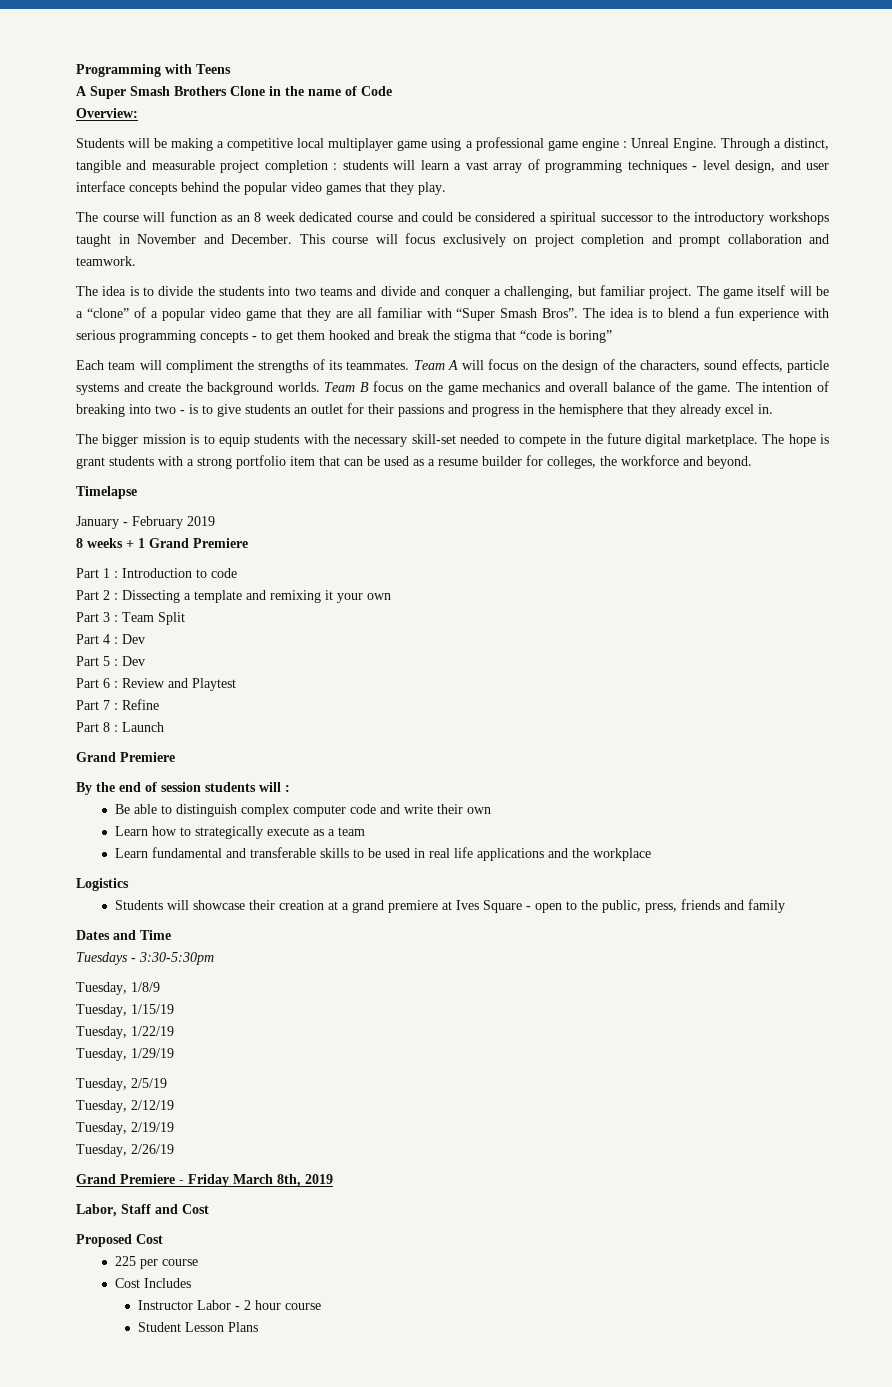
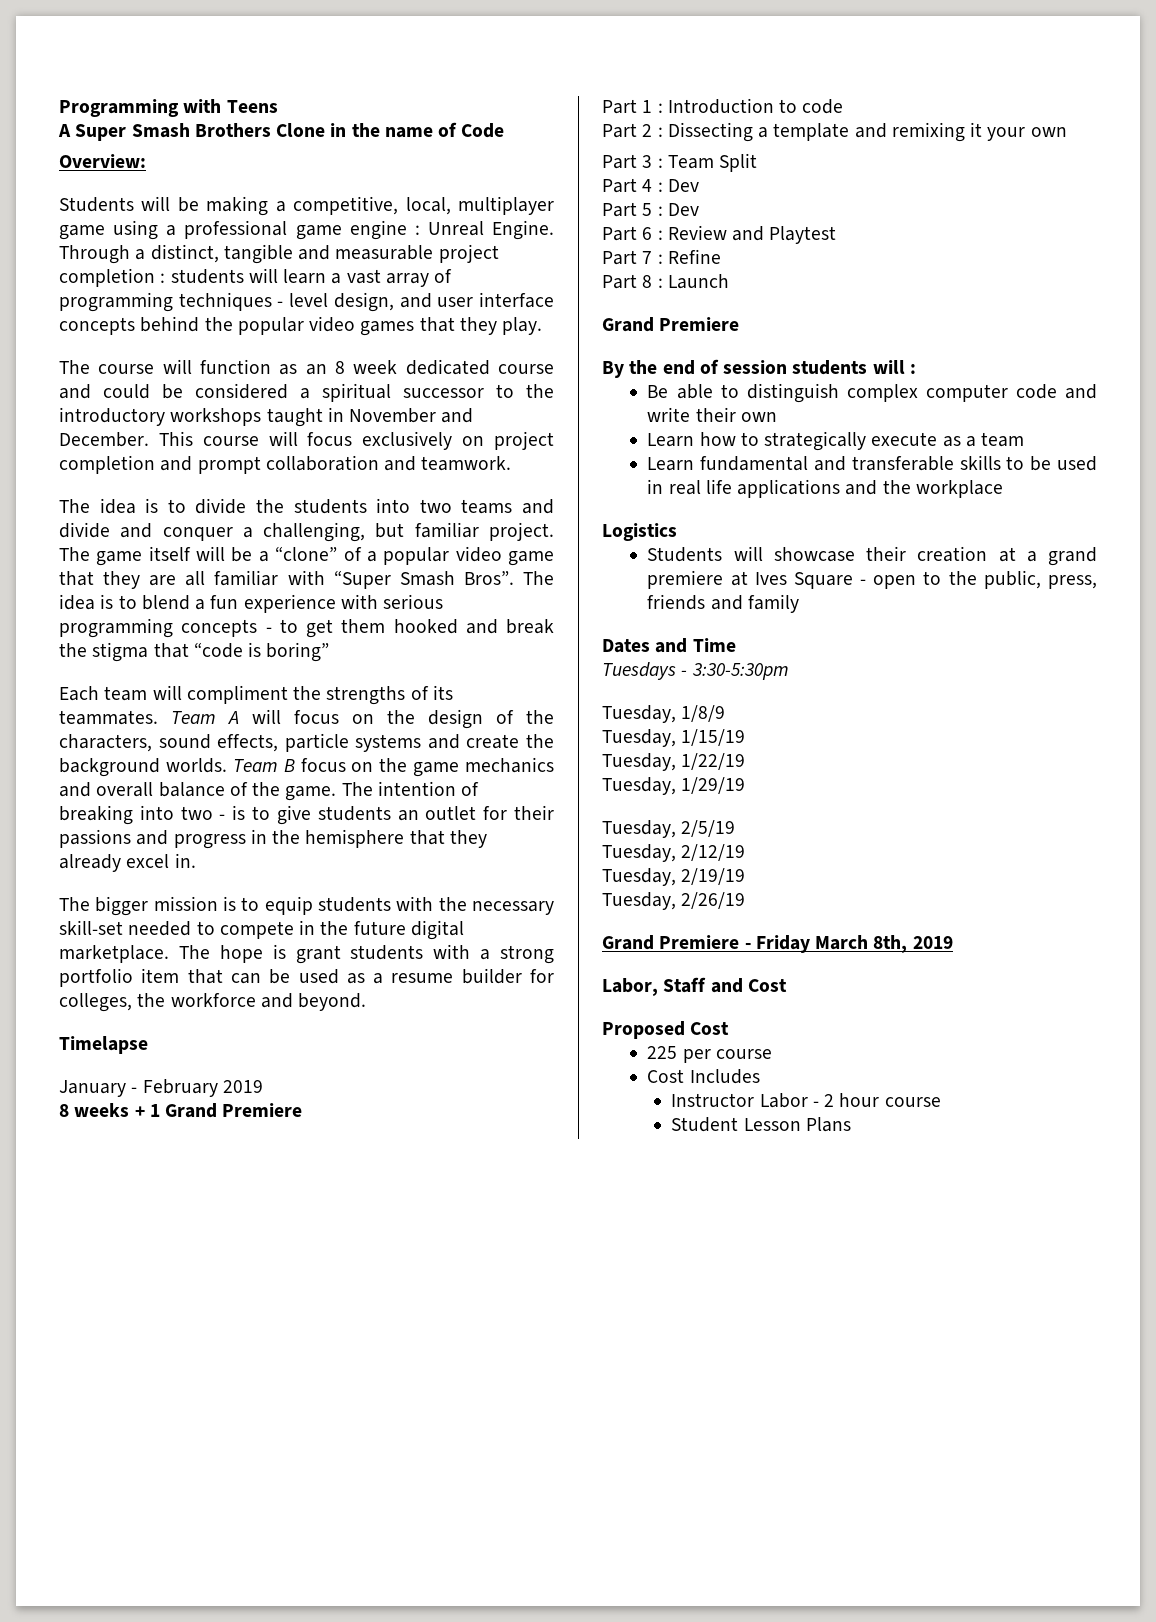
[227,138,325,151] competitive local -> [293,196,451,215] competitive, local,

